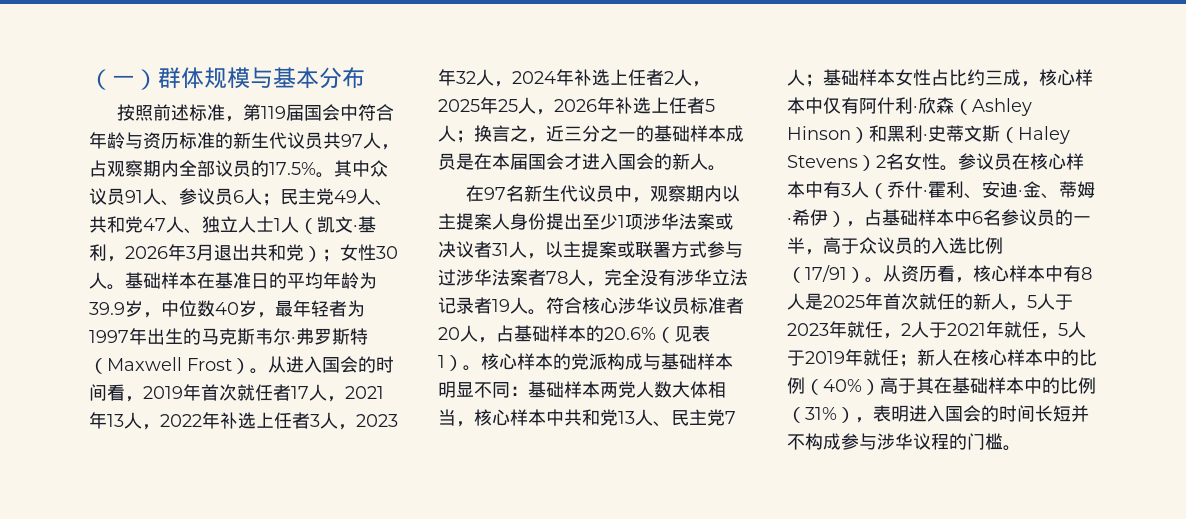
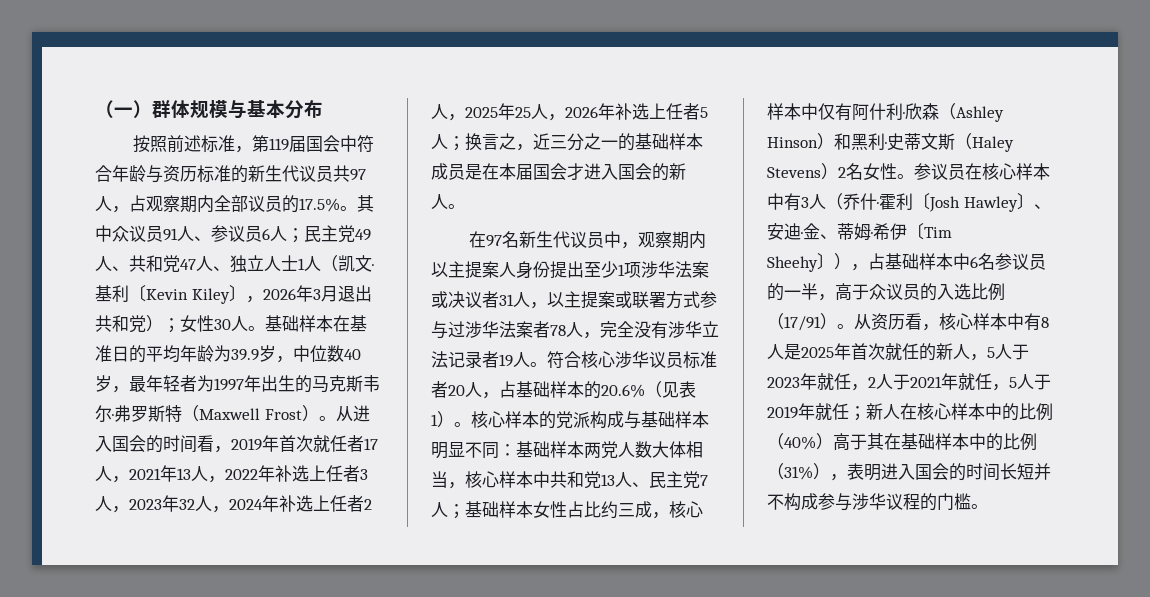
(107, 252) none -> [129,285,246,304] 〔Kevin Kiley〕
(964, 189) none -> [913,193,1034,212] 〔Josh Hawley〕
(828, 217) none -> [907,223,952,240] [767,253,834,272] 〔Tim Sheehy〕

